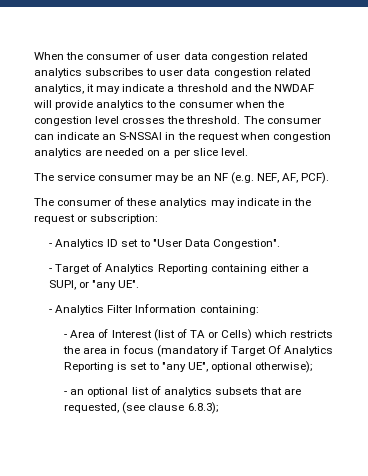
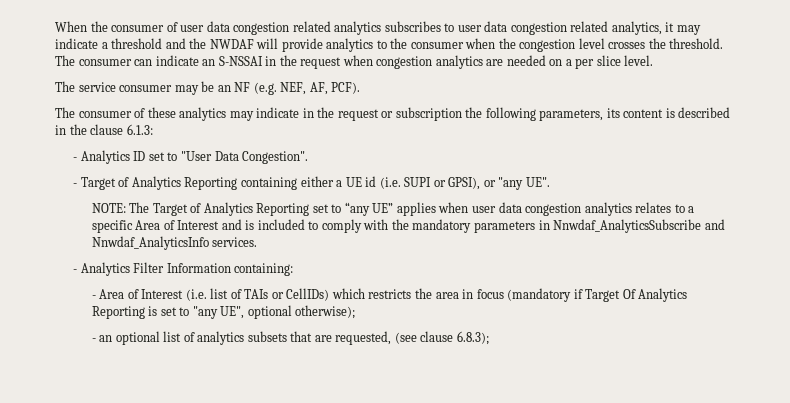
[90,214,159,224] subscription: -> [395,107,731,121] [55,124,153,135] subscription the following parameters, its content is described in the clause 6.1.3:
[49,280,140,290] SUPI, or "any UE". -> [345,176,550,190] [91,202,695,216] [91,219,725,233] [91,236,258,250] UE id (i.e. SUPI or GPSI), or "any UE". // NOTE: The Target of Analytics Reporting set to “any UE” applies when user data congestion analytics relates to a specific Area of Interest and is included to comply with the mandatory parameters in Nnwdaf_AnalyticsSubscribe and Nnwdaf_AnalyticsInfo services.
[153,329,253,341] (list of TA or Cells) -> [185,288,330,301] (i.e. list of TAIs or CellIDs)

